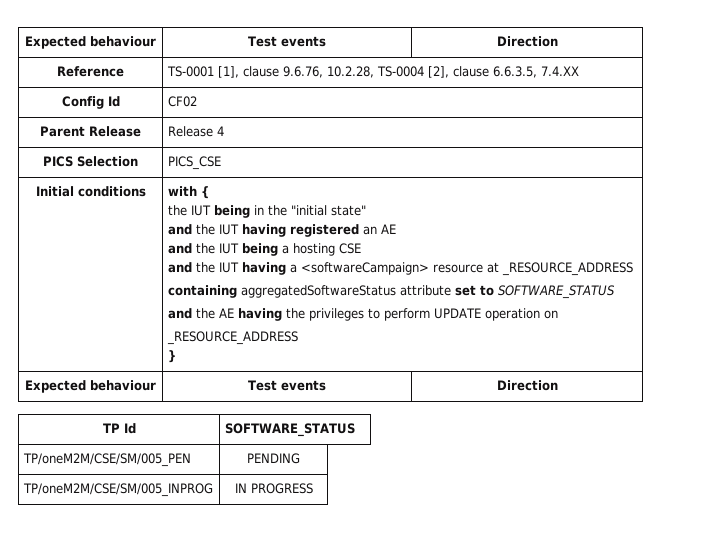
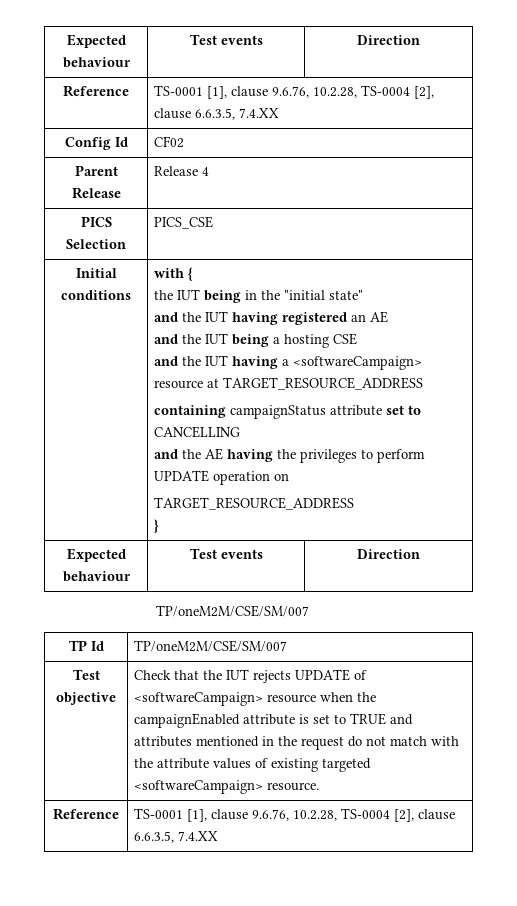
[501,262,633,276] _RESOURCE_ADDRESS -> [222,377,423,390] TARGET_RESOURCE_ADDRESS
[240,285,396,298] aggregatedSoftwareStatus -> [229,405,326,419] campaignStatus
[497,285,615,299] SOFTWARE_STATUS -> [153,426,240,438] CANCELLING
[166,331,298,345] _RESOURCE_ADDRESS -> [153,497,354,510] TARGET_RESOURCE_ADDRESS
(558, 385) none -> [156,605,310,617] // TP/oneM2M/CSE/SM/007
[224,423,355,437] [22,453,191,467] [247,453,300,464] [22,483,213,497] [234,483,313,494] SOFTWARE_STATUS // TP/oneM2M/CSE/SM/005_PEN | PENDING // TP/oneM2M/CSE/SM/005_INPROG | IN PROGRESS -> [133,640,287,652] [72,669,100,680] [56,692,116,705] [133,669,367,683] [133,692,376,706] [133,713,413,728] [133,736,459,750] [133,758,371,772] [133,780,319,794] [53,808,119,820] [133,808,455,822] [133,831,218,843] TP/oneM2M/CSE/SM/007 // Test objective | Check that the IUT rejects UPDATE of <softwareCampaign> resource when the campaignEnabled attribute is set to TRUE and attributes mentioned in the request do not match with the attribute values of existing targeted <softwareCampaign> resource. // Reference | TS-0001 [1], clause 9.6.76, 10.2.28, TS-0004 [2], clause 6.6.3.5, 7.4.XX

